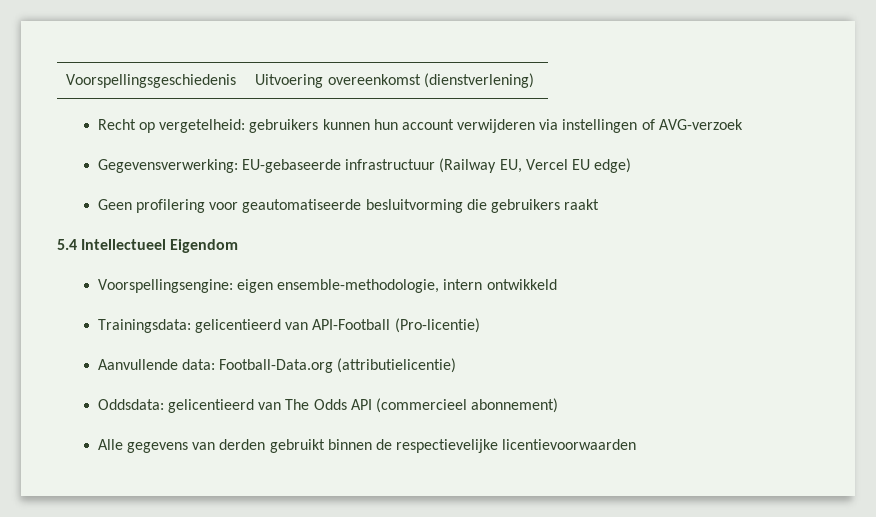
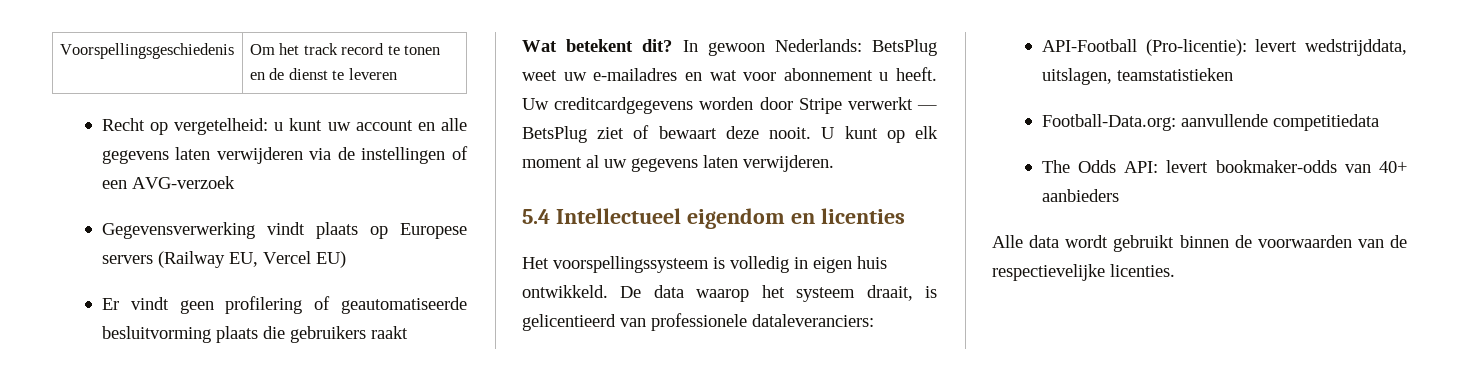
[255,73,534,88] [97,119,454,133] Uitvoering overeenkomst (dienstverlening) // Recht op vergetelheid: gebruikers kunnen hun account -> [249,43,440,55] [249,68,397,80] [101,118,467,135] [101,147,211,164] Om het track record te tonen en de dienst te leveren // Recht op vergetelheid: u kunt uw account en alle gegevens laten
(559, 124) none -> [337,147,355,160] de
(655, 124) none -> [101,180,127,189] een
[97,158,632,173] [97,199,239,213] Gegevensverwerking: EU-gebaseerde infrastructuur (Railway EU, Vercel EU edge) // Geen profilering voor -> [101,222,467,239] [101,251,346,268] [101,296,331,314] Gegevensverwerking vindt plaats op Europese servers (Railway EU, Vercel EU) // Er vindt geen profilering of
(463, 206) none -> [215,326,258,343] plaats
[57,239,239,253] [97,279,557,293] [97,318,480,333] [97,358,457,373] [97,398,559,413] [97,439,637,453] 5.4 Intellectueel Eigendom // Voorspellingsengine: eigen ensemble-methodologie, intern ontwikkeld // Trainingsdata: gelicentieerd van API-Football (Pro-licentie) // Aanvullende data: Football-Data.org (attributielicentie) // Oddsdata: gelicentieerd van The Odds API (commercieel abonnement) // Alle gegevens van derden gebruikt binnen de respectievelijke licentievoorwaarden -> [522,39,937,56] [522,67,937,81] [522,97,937,114] [522,125,938,143] [522,155,834,172] [522,208,905,229] [522,256,887,273] [522,285,937,302] [522,313,874,331] [1041,39,1407,56] [1041,68,1233,85] [1041,114,1379,131] [1041,160,1407,173] [1041,189,1119,202] [992,235,1407,252] [992,264,1175,281] Wat betekent dit? In gewoon Nederlands: BetsPlug weet uw e-mailadres en wat voor abonnement u heeft. Uw creditcardgegevens worden door Stripe verwerkt — BetsPlug ziet of bewaart deze nooit. U kunt op elk moment al uw gegevens laten verwijderen. // 5.4 Intellectueel eigendom en licenties // Het voorspellingssysteem is volledig in eigen huis ontwikkeld. De data waarop het systeem draait, is gelicentieerd van professionele dataleveranciers: // API-Football (Pro-licentie): levert wedstrijddata, uitslagen, teamstatistieken // Football-Data.org: aanvullende competitiedata // The Odds API: levert bookmaker-odds van 40+ aanbieders // Alle data wordt gebruikt binnen de voorwaarden van de respectievelijke licenties.

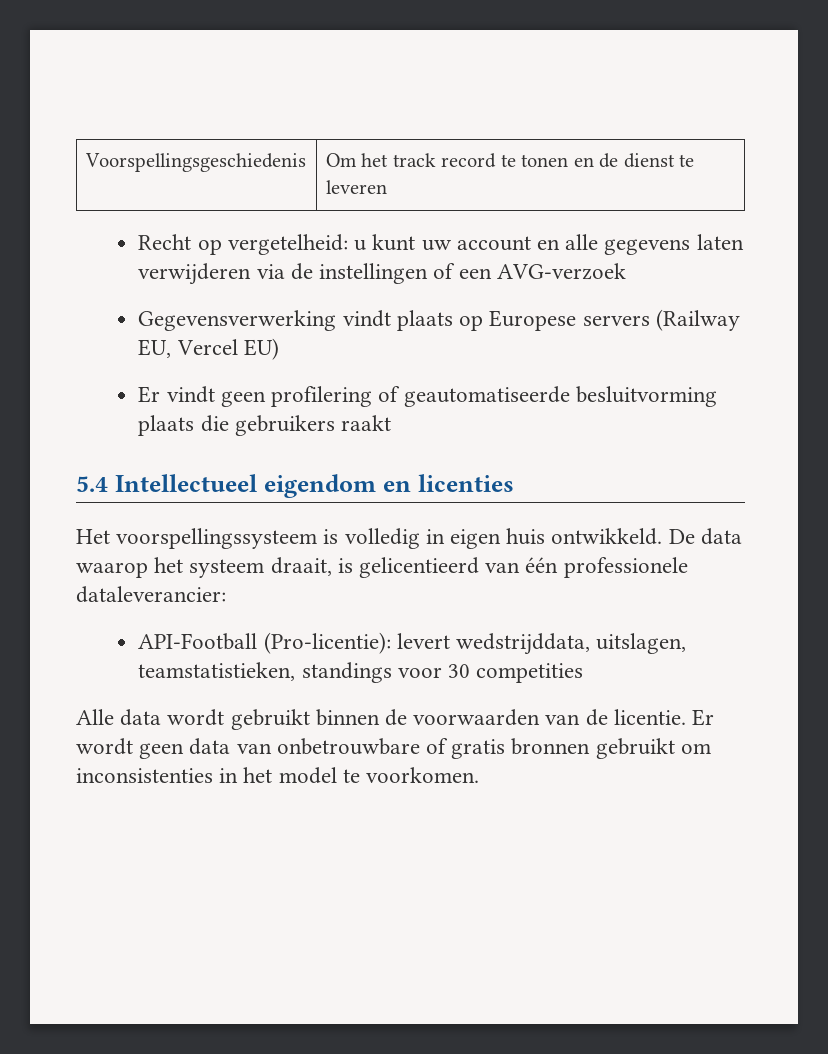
[522,39,937,56] [522,67,937,81] [522,97,937,114] [522,125,938,143] [522,155,834,172] // Wat betekent dit? In gewoon Nederlands: BetsPlug weet uw e-mailadres en wat voor abonnement u heeft. Uw creditcardgegevens worden door Stripe verwerkt — BetsPlug ziet of bewaart deze nooit. U kunt op elk moment al uw gegevens laten verwijderen. -> (392, 423) none
[651,313,874,331] professionele dataleveranciers: -> [525,557,688,578] [76,586,226,603] één professionele dataleverancier:
[1116,68,1233,81] [1041,114,1379,131] [1041,160,1407,173] [1041,189,1119,202] teamstatistieken // Football-Data.org: aanvullende competitiedata // The Odds API: levert bookmaker-odds van 40+ aanbieders -> [138,662,584,683] teamstatistieken, standings voor 30 competities
[992,264,1175,281] respectievelijke licenties. -> [613,709,715,726] [76,738,711,759] [76,767,480,784] licentie. Er wordt geen data van onbetrouwbare of gratis bronnen gebruikt om inconsistenties in het model te voorkomen.

